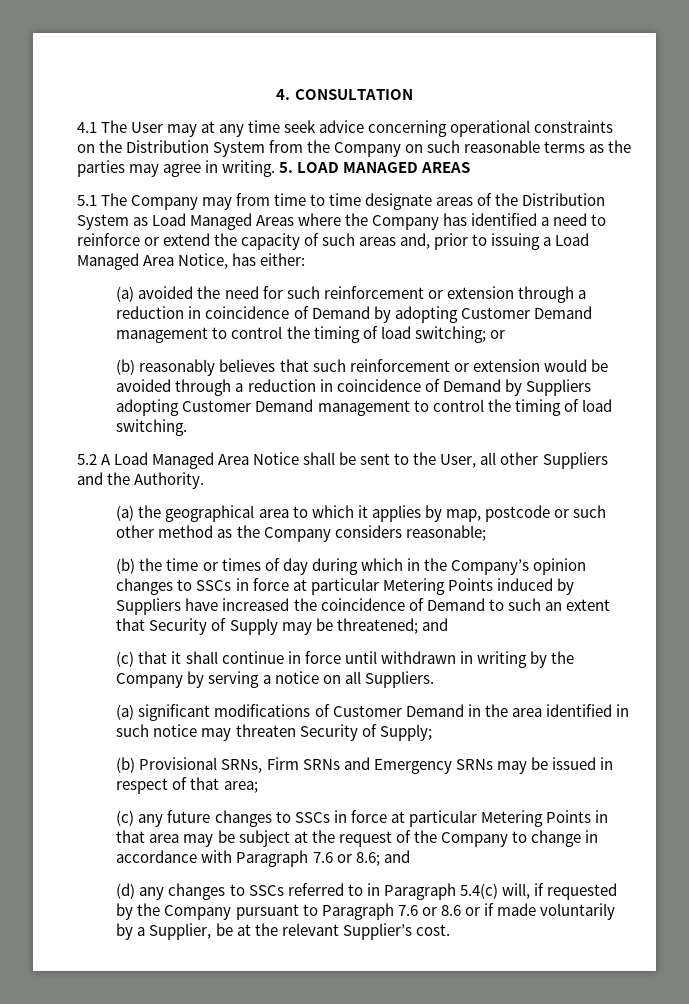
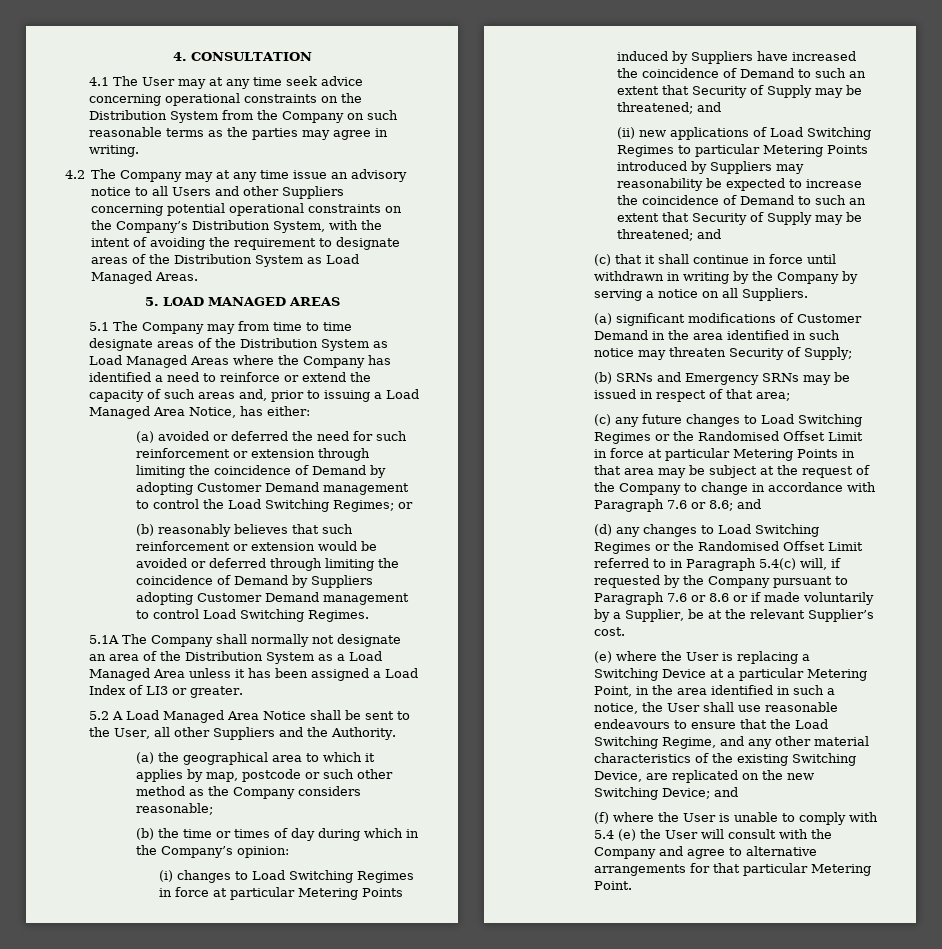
(275, 168) none -> [65,169,408,182] [91,186,345,199] [91,203,403,216] [91,220,383,233] [91,237,401,250] [91,254,360,267] [91,271,199,284] // 4.2 The Company may at any time issue an advisory notice to all Users and other Suppliers concerning potential operational constraints on the Company’s Distribution System, with the intent of avoiding the requirement to designate areas of the Distribution System as Load Managed Areas. //
(194, 292) none -> [212,431,288,441] or deferred
[577,290,586,299] [116,306,202,319] a reduction in -> [135,465,210,478] limiting the
[313,326,486,343] timing of load switching; -> [227,499,394,512] Load Switching Regimes;
[175,379,333,396] through a reduction in -> [190,558,399,571] or deferred through limiting the
[487,399,612,416] [116,419,188,436] the timing of load switching. -> [202,609,369,622] [88,634,401,647] [88,651,382,664] [88,668,418,681] [88,685,243,698] Load Switching Regimes. // 5.1A The Company shall normally not designate an area of the Distribution System as a Load Managed Area unless it has been assigned a Load Index of LI3 or greater.
[532,558,586,575] [116,578,232,595] opinion changes to SSCs -> [236,846,289,858] [159,870,415,883] opinion: // (i) changes to Load Switching Regimes
(448, 624) none -> [617,127,872,140] [617,144,869,157] [617,161,805,174] [617,178,863,191] [617,195,867,205] [617,212,863,225] [617,229,722,241] // (ii) new applications of Load Switching Regimes to particular Metering Points introduced by Suppliers may reasonability be expected to increase the coincidence of Demand to such an extent that Security of Supply may be threatened; and
[139,757,299,773] Provisional SRNs, Firm -> (612, 378) none
[294,812,330,823] SSCs -> [760,414,862,427] [593,431,863,444] Load Switching Regimes or the Randomised Offset Limit
[248,885,284,896] SSCs -> [717,524,819,537] [593,541,863,554] Load Switching Regimes or the Randomised Offset Limit
(450, 930) none -> [593,651,810,664] [593,668,867,681] [593,685,835,697] [593,702,838,714] [593,719,828,729] [593,736,869,749] [593,753,856,766] [593,770,814,783] [593,787,738,800] [593,812,878,825] [593,829,832,841] [593,846,817,859] [593,863,871,876] [593,881,632,890] // (e) where the User is replacing a Switching Device at a particular Metering Point, in the area identified in such a notice, the User shall use reasonable endeavours to ensure that the Load Switching Regime, and any other material characteristics of the existing Switching Device, are replicated on the new Switching Device; and // (f) where the User is unable to comply with 5.4 (e) the User will consult with the Company and agree to alternative arrangements for that particular Metering Point.

